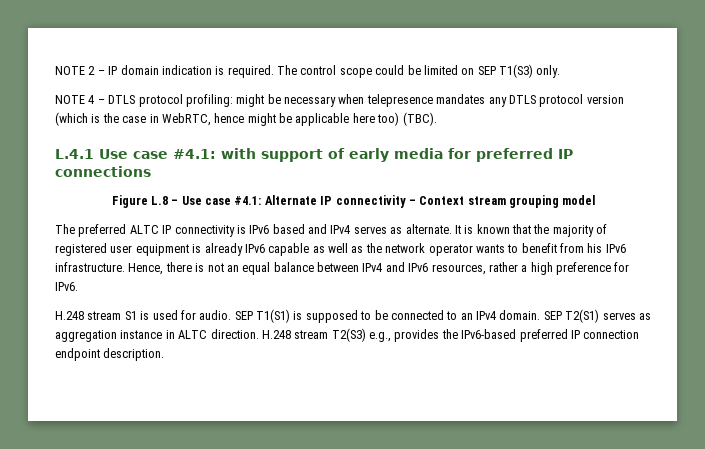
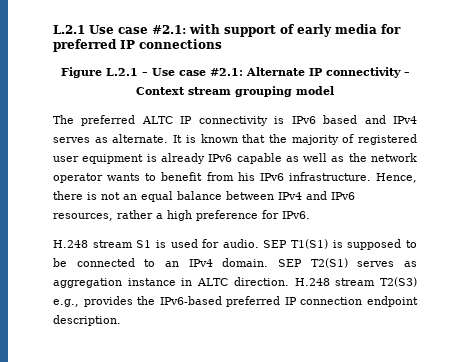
[55,64,561,78] [55,94,624,107] [55,112,437,126] [55,149,216,159] NOTE 2 – IP domain indication is required. The control scope could be limited on SEP T1(S3) only. // NOTE 4 – DTLS protocol profiling: might be necessary when telepresence mandates any DTLS protocol version (which is the case in WebRTC, hence might be applicable here too) (TBC). // L.4.1 Use case #4.1: -> [53,25,186,34] L.2.1 Use case #2.1:
[150,196,168,205] L.8 -> [105,68,138,76] L.2.1
[234,196,262,205] #4.1: -> [209,68,243,76] #2.1:

